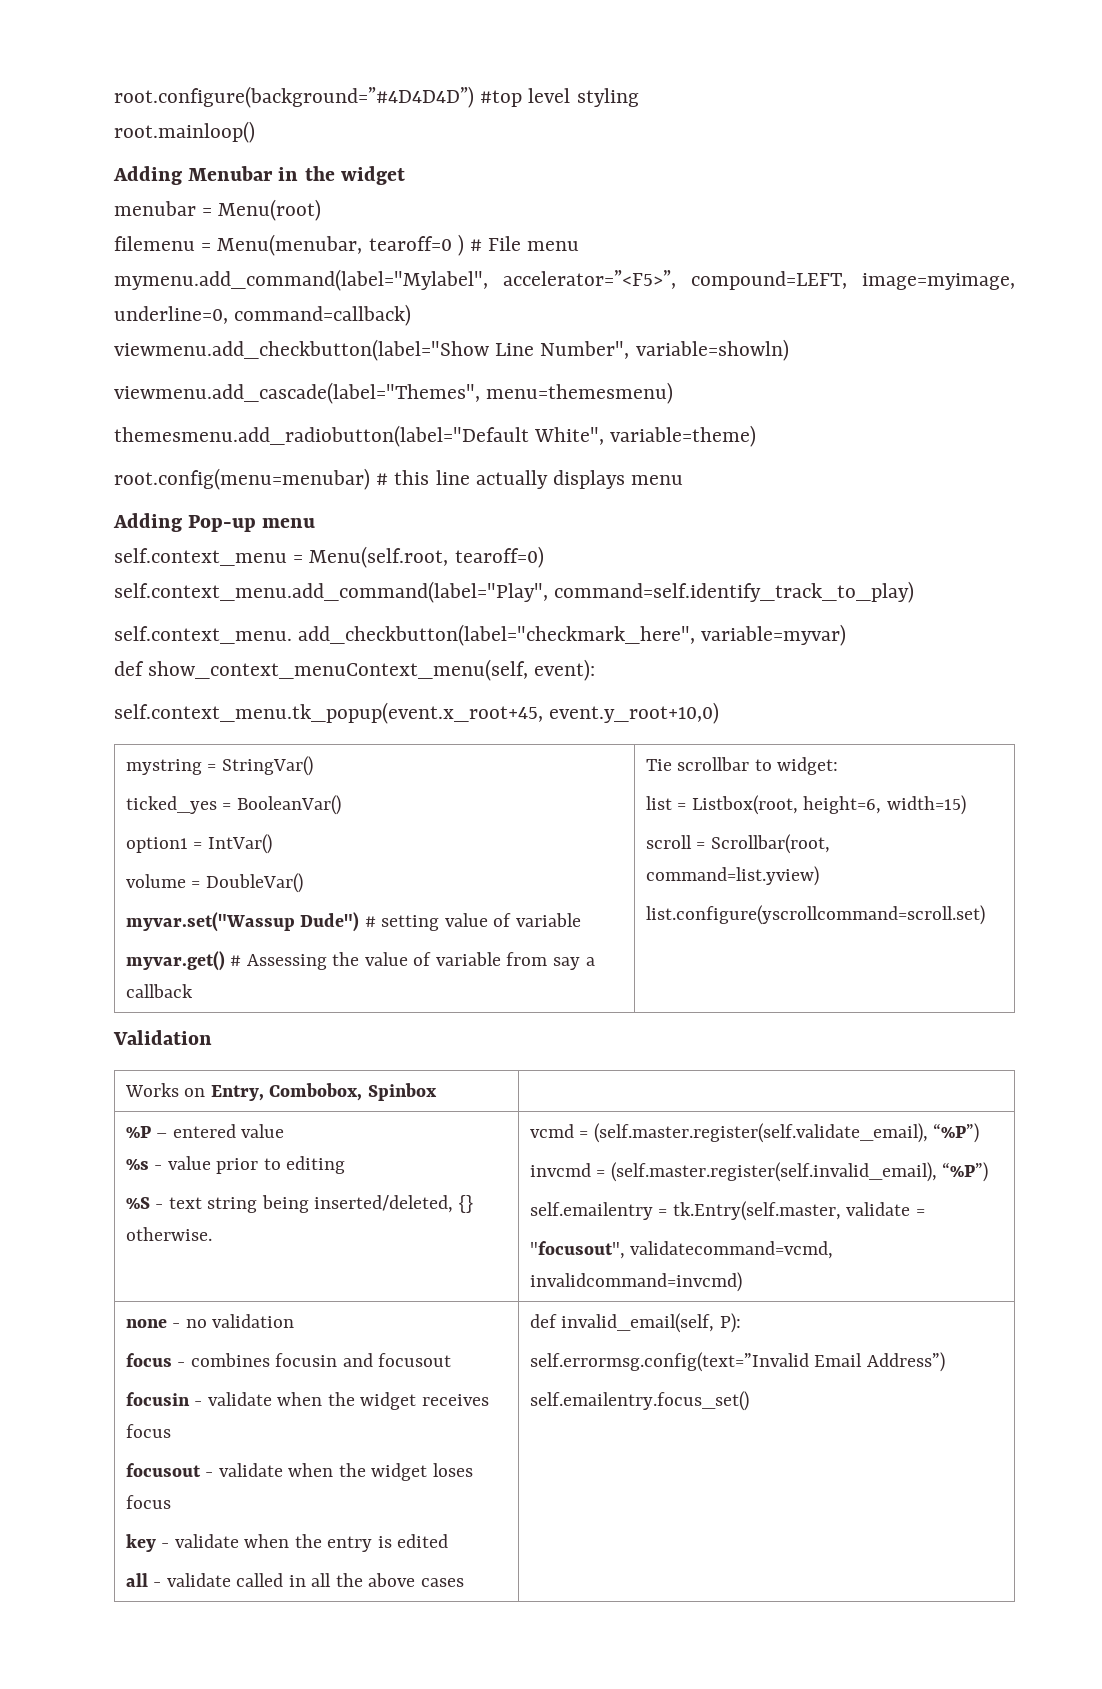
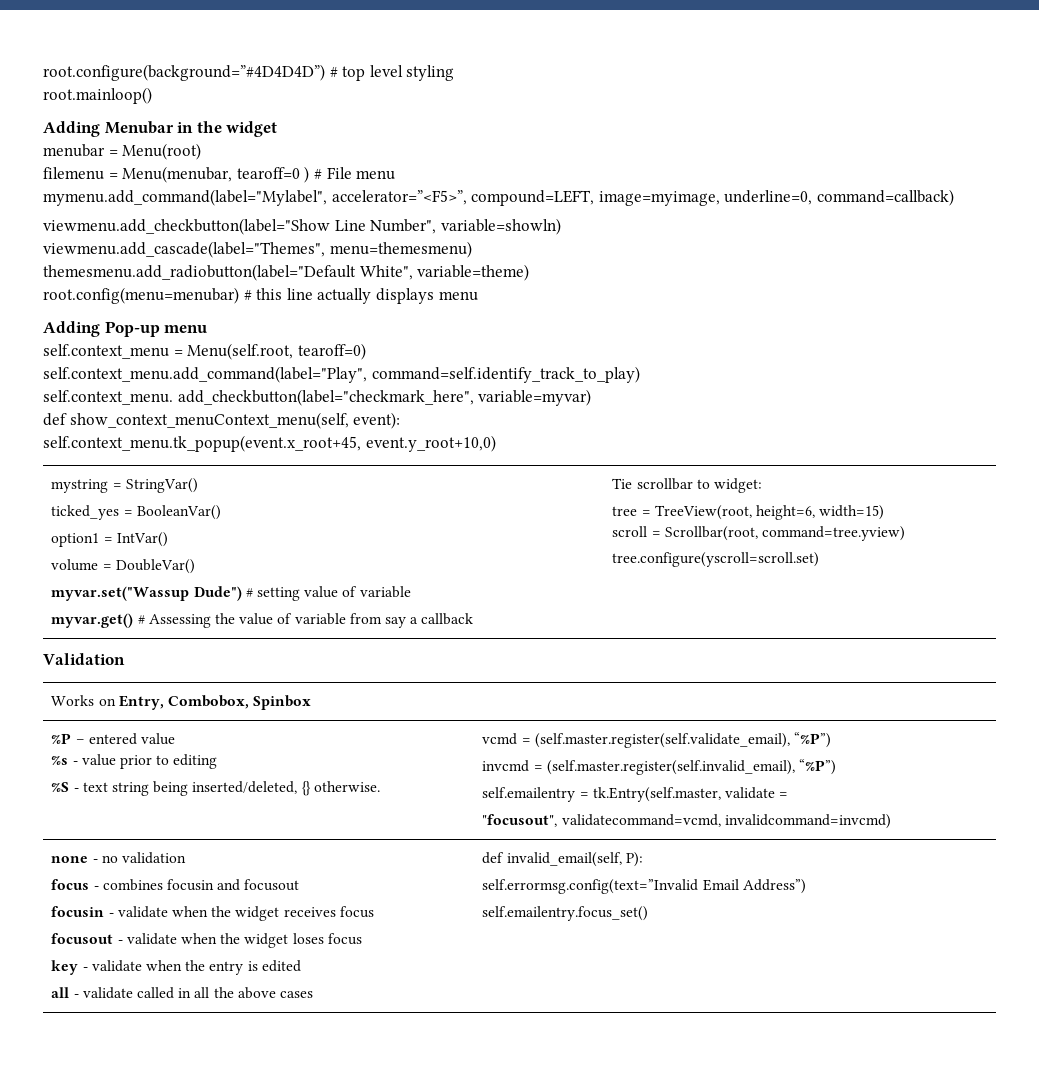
[480,90,523,107] #top -> [329,66,366,81] # top
[645,795,798,815] list = Listbox(root, -> [612,505,752,520] tree = TreeView(root,
[645,866,819,886] [645,905,985,925] command=list.yview) // list.configure(yscrollcommand=scroll.set) -> [762,526,906,541] [612,552,820,567] command=tree.yview) // tree.configure(yscroll=scroll.set)

